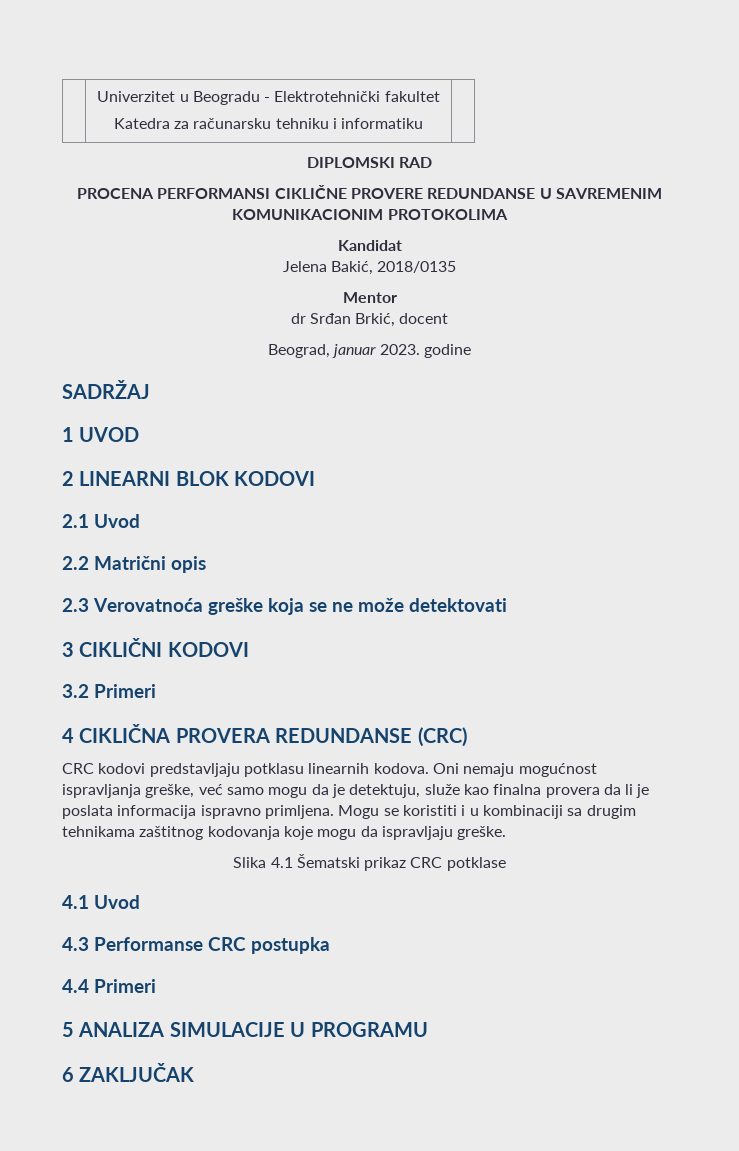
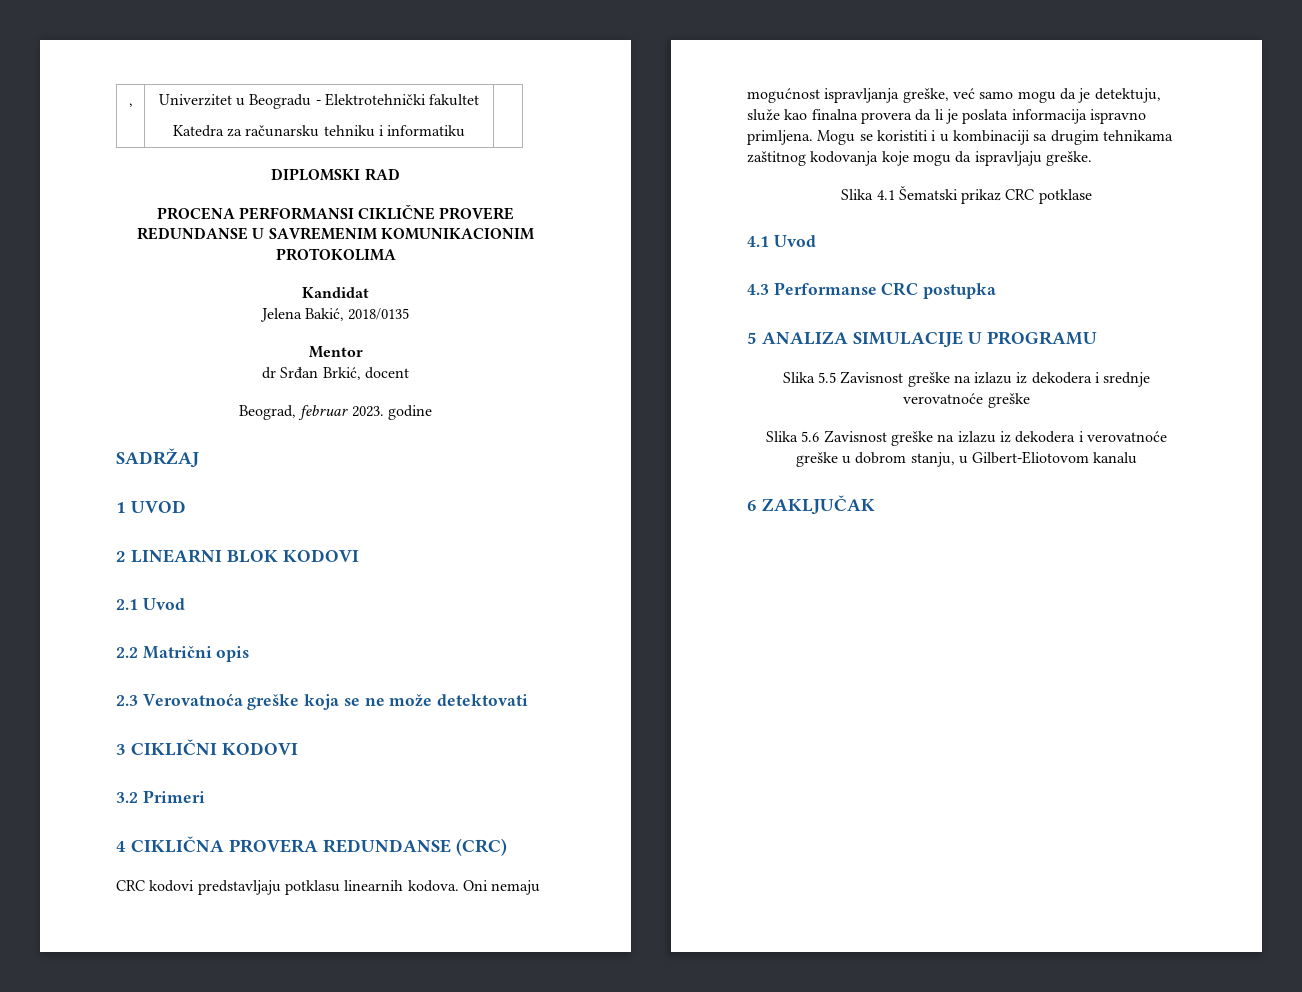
(97, 96) none -> [128,103,133,107] ,
[332,344,377,358] januar -> [298,405,349,420] februar
[62,979,156,993] // 4.4 Primeri -> (997, 291) none
(428, 1029) none -> [782,371,1151,387] [903,393,1030,408] [766,430,1167,446] [795,451,1138,467] // Slika 5.5 Zavisnost greške na izlazu iz dekodera i srednje verovatnoće greške // Slika 5.6 Zavisnost greške na izlazu iz dekodera i verovatnoće greške u dobrom stanju, u Gilbert-Eliotovom kanalu

